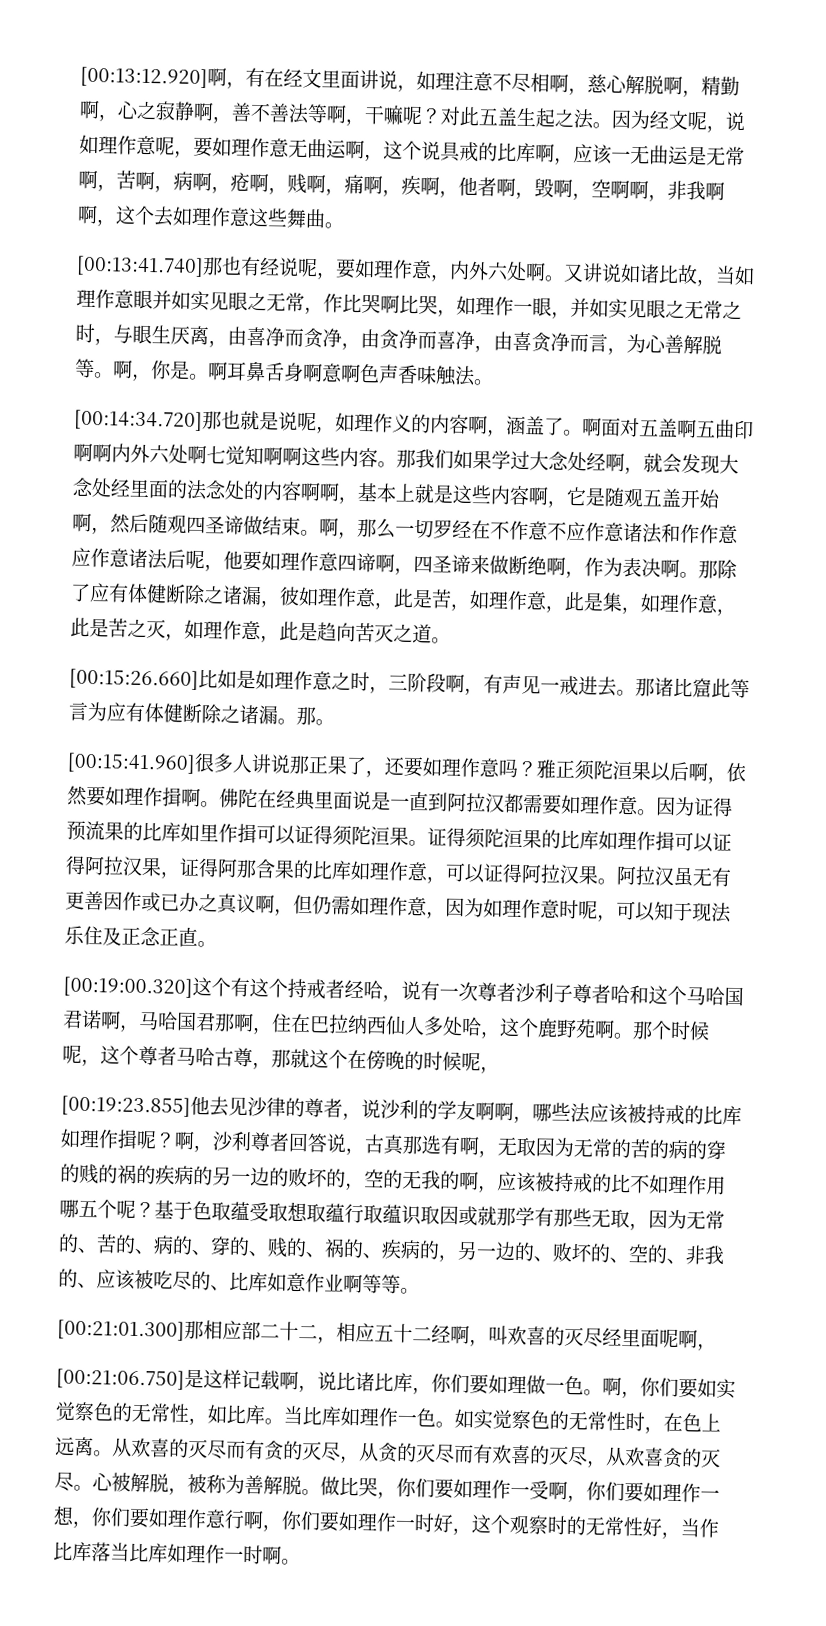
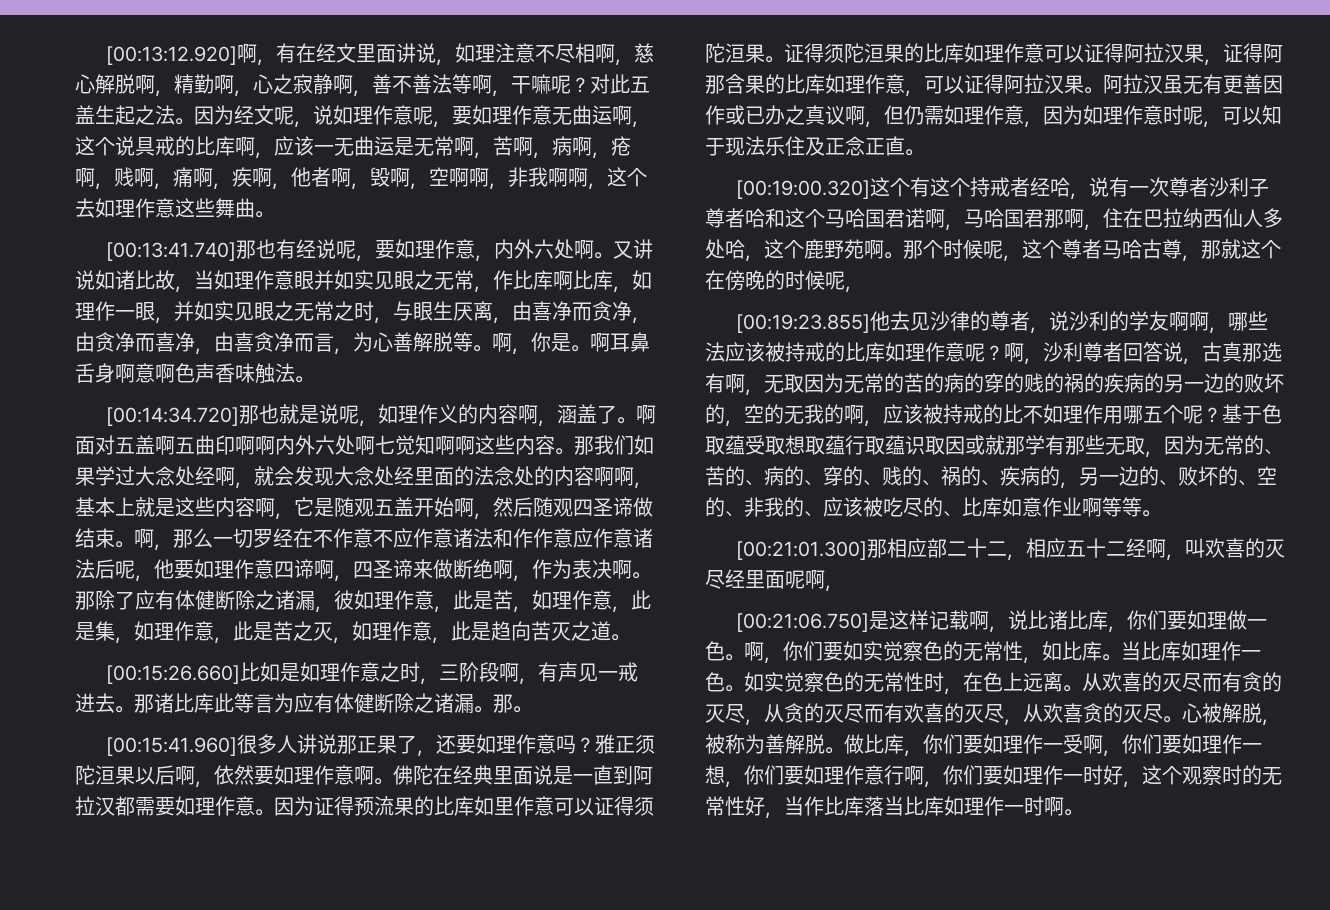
[361,293,438,315] 哭啊比哭 -> [533,270,613,290] 库啊比库
[692,678,712,698] 窟 -> [194,693,214,713] 库
[162,787,182,807] 揖 -> [334,765,354,785] 意
[237,823,257,844] 揖 -> [534,796,554,816] 意
[655,831,675,851] 揖 -> [1024,43,1044,63] 意
[117,1129,138,1149] 揖 -> [945,342,965,362] 意
[358,1477,378,1497] 哭 -> [884,734,904,754] 库

